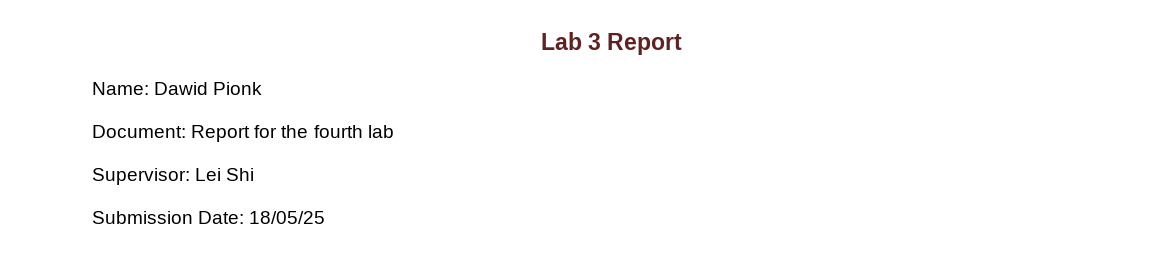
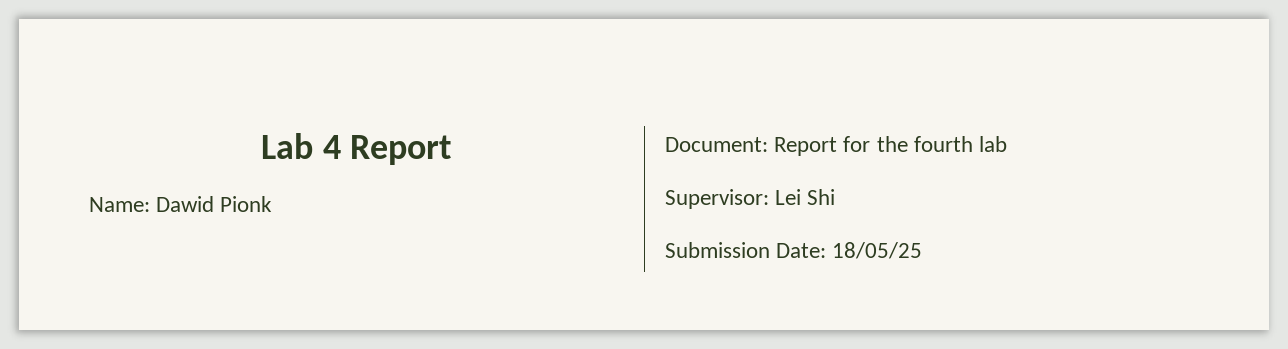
[588,33,601,50] 3 -> [322,135,341,159] 4

